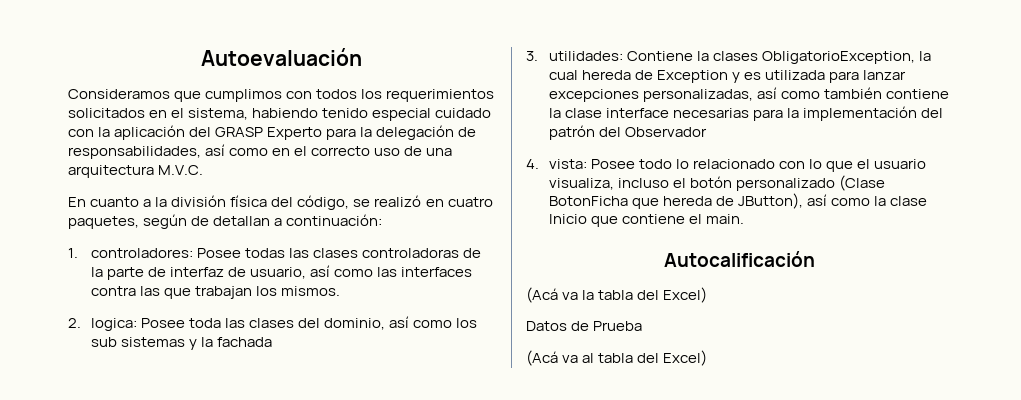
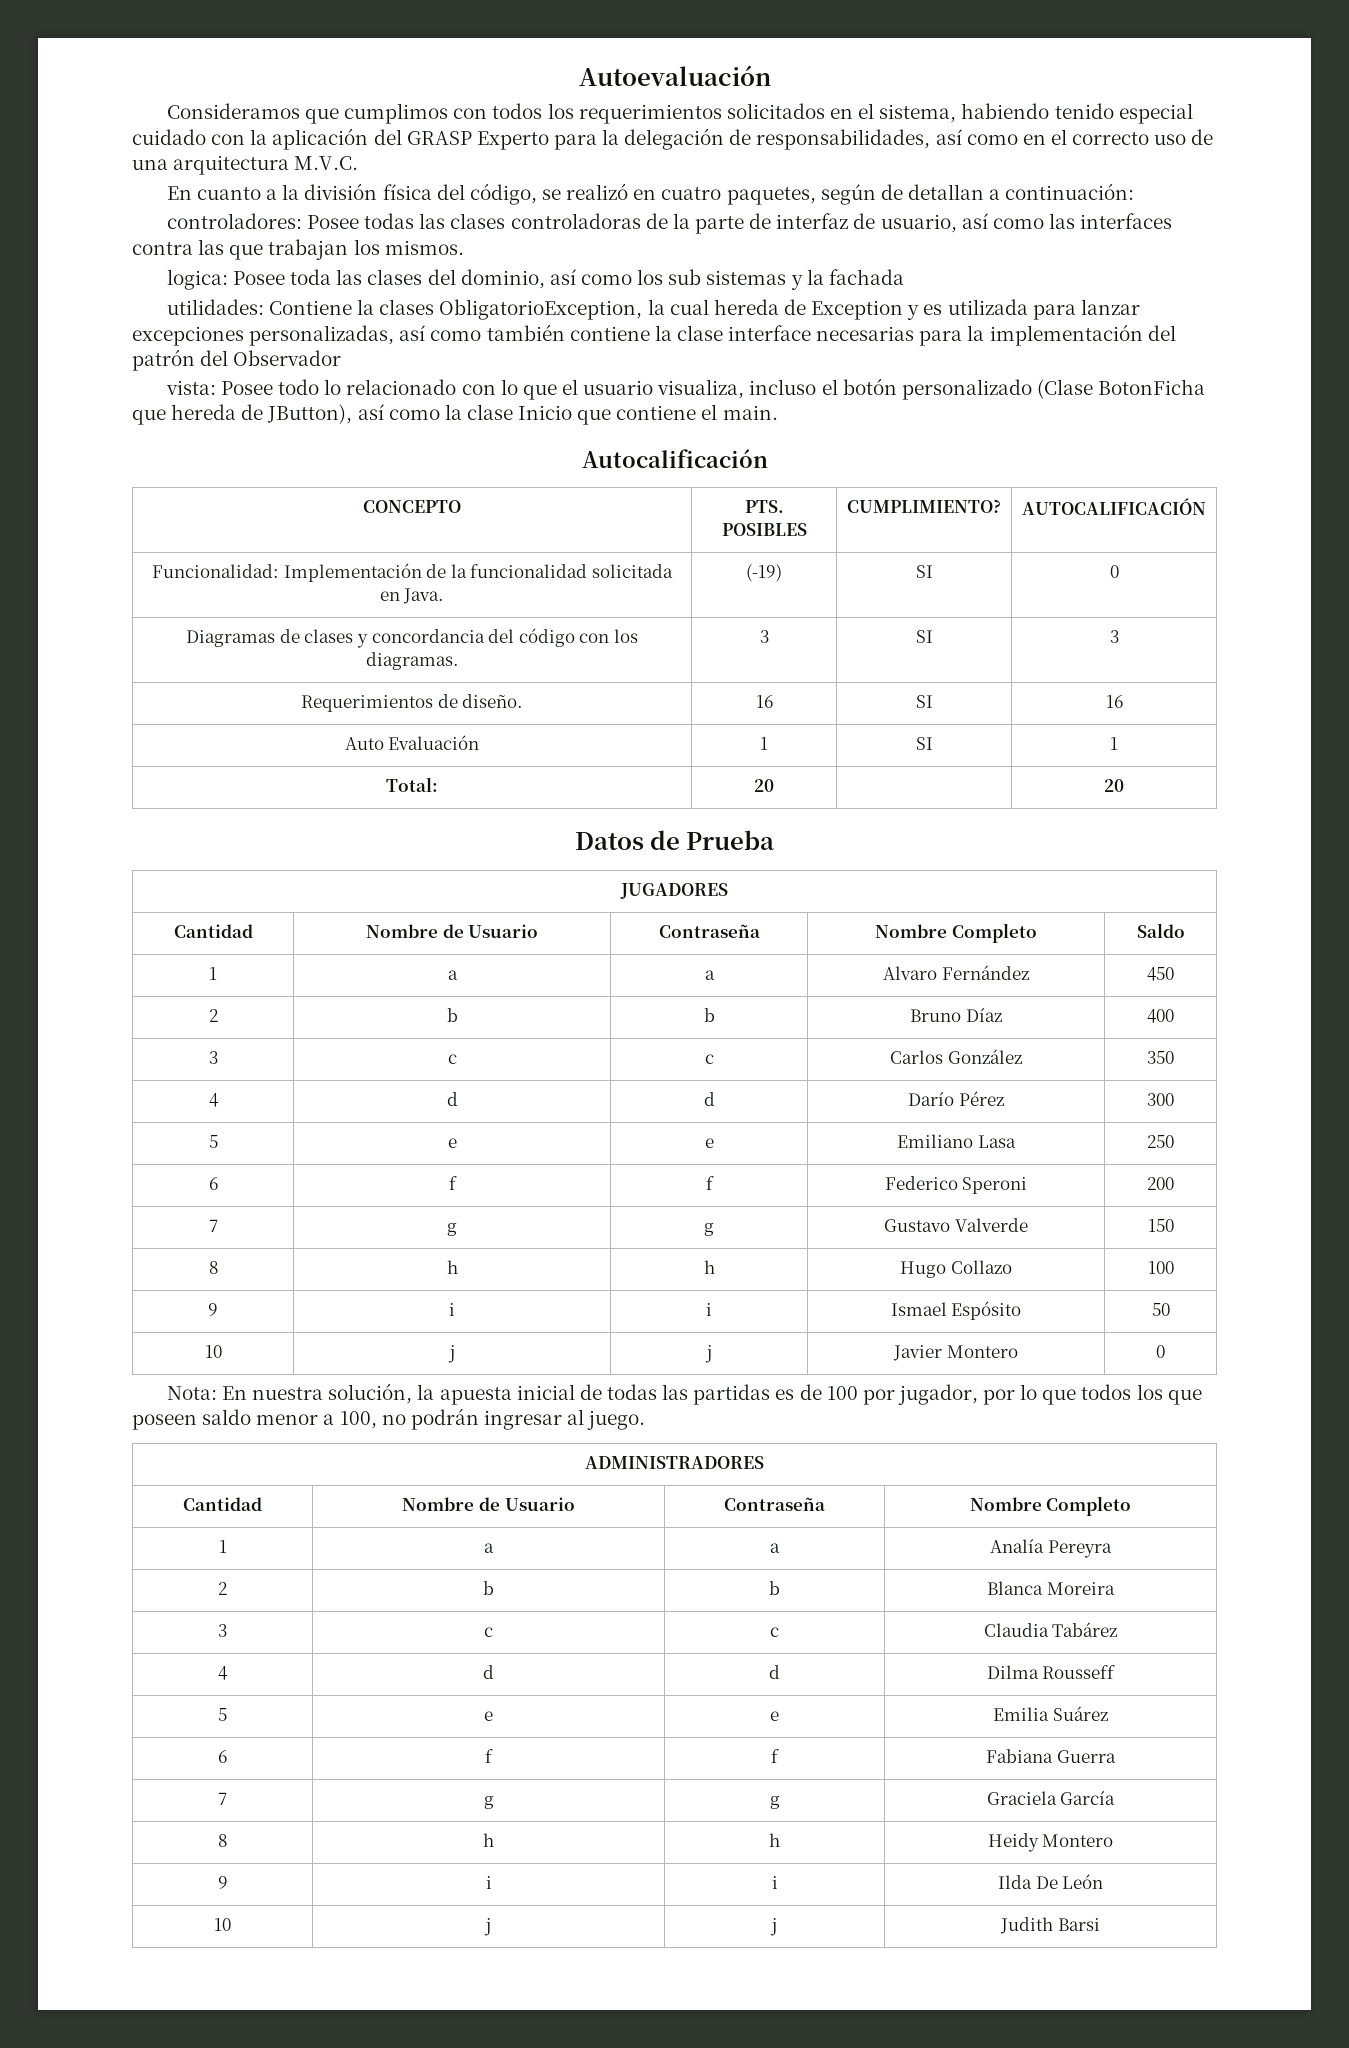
[68,248,78,258] 1. -> (1135, 191) none
[68,318,81,328] 2. -> (464, 247) none
[526,51,538,61] 3. -> (904, 277) none
[526,159,539,169] 4. -> (342, 358) none
[526,287,708,303] [526,321,643,331] [526,350,708,366] // (Acá va la tabla del Excel) // Datos de Prueba // (Acá va al tabla del Excel) -> [363,500,461,513] [744,500,784,513] [721,523,807,536] [847,499,1001,513] [1022,498,1206,515] [152,563,673,582] [379,588,445,604] [746,564,782,582] [915,565,933,578] [1109,565,1119,578] [186,628,638,648] [365,652,459,670] [759,630,769,643] [915,630,933,643] [1109,630,1119,643] [300,694,524,712] [755,695,773,708] [915,695,933,708] [1105,695,1123,708] [344,735,480,750] [760,737,768,750] [915,737,933,750] [1110,737,1118,750] [386,777,438,792] [754,779,774,792] [1104,779,1124,792] [574,830,775,850] [620,883,728,899] [173,924,253,938] [365,924,539,938] [658,924,760,938] [875,923,1037,943] [1136,923,1185,938] [209,967,217,980] [447,970,458,980] [704,970,715,980] [883,965,1029,980] [1147,967,1174,981] [208,1009,218,1022] [446,1008,458,1022] [703,1008,715,1022] [910,1008,1002,1022] [1147,1009,1174,1023] [208,1051,218,1064] [447,1054,457,1064] [704,1054,714,1064] [890,1049,1022,1064] [1147,1051,1174,1064] [208,1093,219,1107] [446,1092,458,1106] [703,1092,715,1106] [908,1091,1004,1106] [1147,1093,1174,1106] [208,1135,218,1148] [447,1138,457,1148] [704,1138,714,1148] [897,1134,1016,1148] [1147,1135,1174,1148] [208,1177,218,1190] [448,1176,457,1190] [705,1176,714,1190] [884,1176,1028,1194] [1147,1177,1174,1190] [208,1219,218,1232] [447,1223,457,1236] [704,1223,714,1236] [884,1218,1028,1232] [1147,1219,1174,1232] [208,1261,218,1274] [446,1260,458,1274] [703,1260,715,1274] [900,1260,1012,1278] [1147,1261,1174,1274] [208,1303,218,1316] [449,1303,455,1316] [706,1303,712,1316] [890,1301,1022,1320] [1151,1303,1170,1316] [204,1345,222,1358] [447,1345,455,1363] [704,1345,712,1363] [893,1345,1018,1361] [1156,1345,1165,1358] [166,1383,1202,1405] [132,1408,646,1430] [585,1456,764,1469] [183,1497,262,1511] [402,1497,575,1511] [724,1497,825,1511] [969,1496,1132,1516] [218,1540,227,1553] [484,1543,494,1553] [770,1543,780,1553] [990,1539,1112,1558] [218,1582,227,1595] [483,1581,494,1595] [769,1581,780,1595] [987,1581,1115,1595] [218,1624,227,1637] [484,1627,493,1637] [770,1627,779,1637] [983,1622,1118,1637] [218,1666,228,1680] [483,1665,494,1679] [769,1665,780,1679] [986,1665,1116,1679] [218,1708,227,1721] [484,1711,493,1721] [770,1711,779,1721] [993,1706,1108,1721] [218,1750,227,1763] [485,1749,493,1763] [771,1749,779,1763] [986,1749,1116,1763] [218,1792,227,1805] [483,1796,494,1809] [769,1796,780,1809] [986,1791,1116,1805] [218,1834,227,1847] [483,1833,494,1847] [769,1833,780,1847] [987,1833,1114,1852] [217,1876,228,1889] [485,1876,492,1889] [771,1876,778,1889] [997,1874,1104,1889] [214,1918,231,1931] [484,1918,491,1936] [770,1918,777,1936] [1000,1917,1100,1934] // CONCEPTO | PTS. POSIBLES | CUMPLIMIENTO? | AUTOCALIFICACIÓN // Funcionalidad: Implementación de la funcionalidad solicitada en Java. | (-19) | SI | 0 // Diagramas de clases y concordancia del código con los diagramas. | 3 | SI | 3 // Requerimientos de diseño. | 16 | SI | 16 // Auto Evaluación | 1 | SI | 1 // Total: | 20 | | 20 // Datos de Prueba // JUGADORES // Cantidad | Nombre de Usuario | Contraseña | Nombre Completo | Saldo // 1 | a | a | Alvaro Fernández | 450 // 2 | b | b | Bruno Díaz | 400 // 3 | c | c | Carlos González | 350 // 4 | d | d | Darío Pérez | 300 // 5 | e | e | Emiliano Lasa | 250 // 6 | f | f | Federico Speroni | 200 // 7 | g | g | Gustavo Valverde | 150 // 8 | h | h | Hugo Collazo | 100 // 9 | i | i | Ismael Espósito | 50 // 10 | j | j | Javier Montero | 0 // Nota: En nuestra solución, la apuesta inicial de todas las partidas es de 100 por jugador, por lo que todos los que poseen saldo menor a 100, no podrán ingresar al juego. // ADMINISTRADORES // Cantidad | Nombre de Usuario | Contraseña | Nombre Completo // 1 | a | a | Analía Pereyra // 2 | b | b | Blanca Moreira // 3 | c | c | Claudia Tabárez // 4 | d | d | Dilma Rousseff // 5 | e | e | Emilia Suárez // 6 | f | f | Fabiana Guerra // 7 | g | g | Graciela García // 8 | h | h | Heidy Montero // 9 | i | i | Ilda De León // 10 | j | j | Judith Barsi

